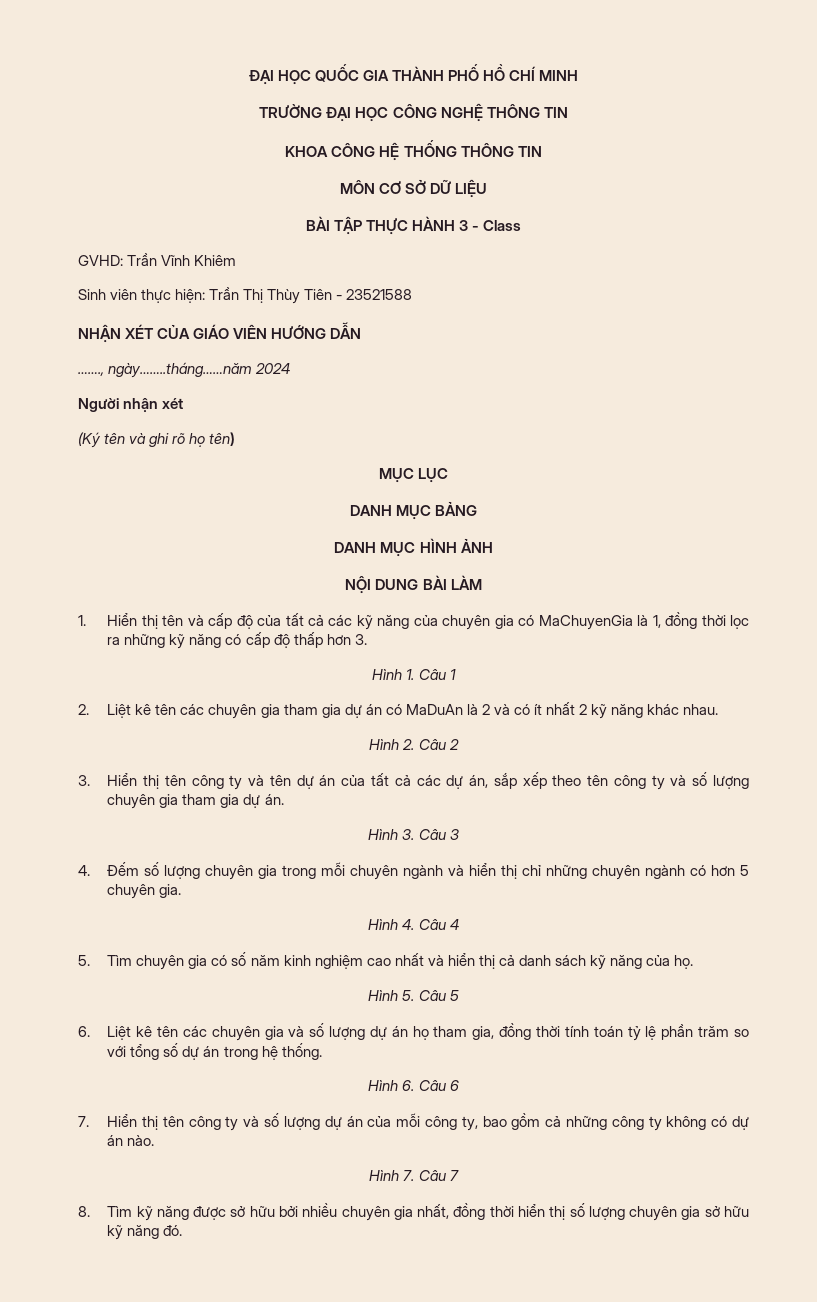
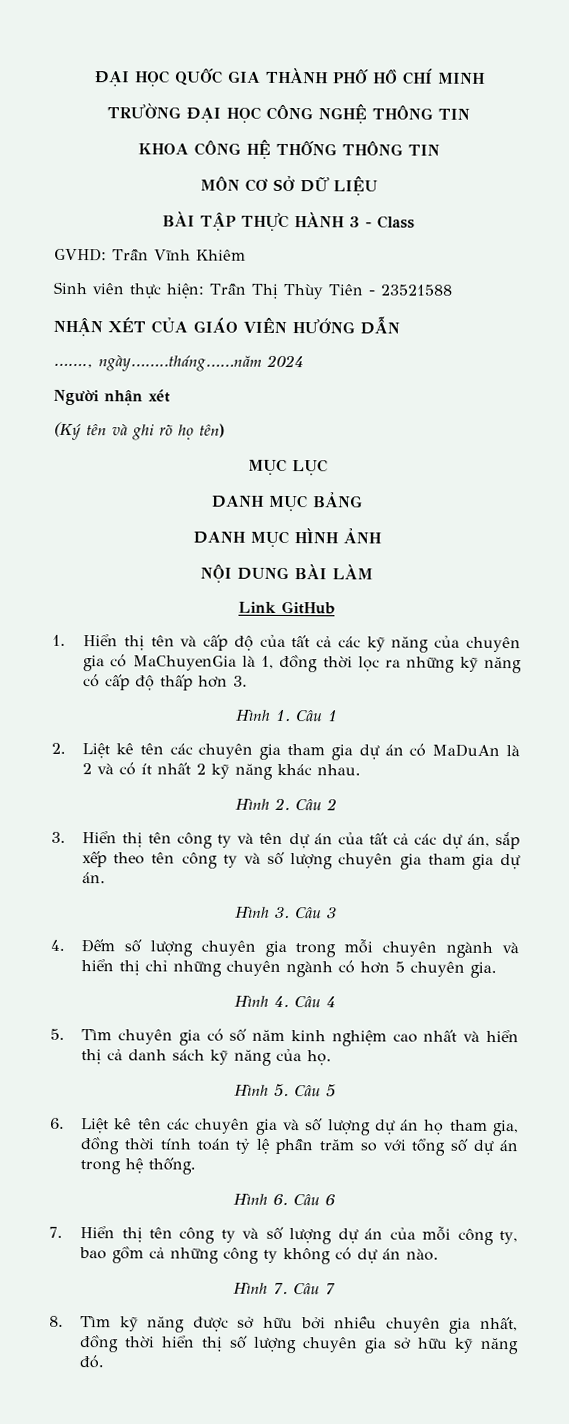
(482, 582) none -> [238,600,335,615] // Link GitHub

